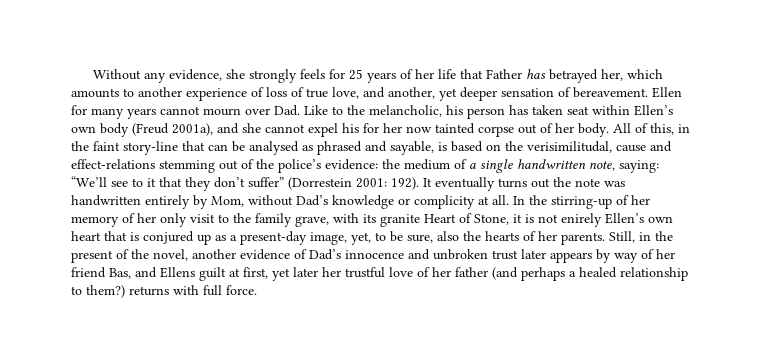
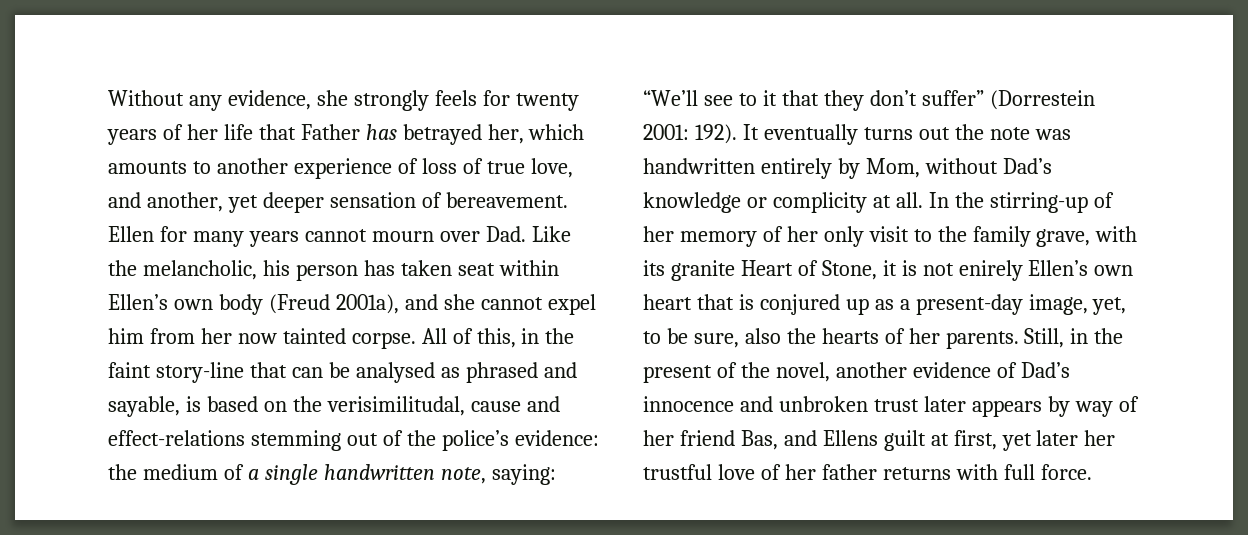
[349,69,364,80] 25 -> [515,93,579,111] twenty
[332,106,343,115] to -> (571, 234) none
[342,123,379,133] his for -> [108,328,195,344] him from
[478,123,609,137] corpse out of her body. -> [351,332,416,349] corpse.
[492,267,688,281] [71,285,125,298] (and perhaps a healed relationship to them?) -> (877, 472) none

